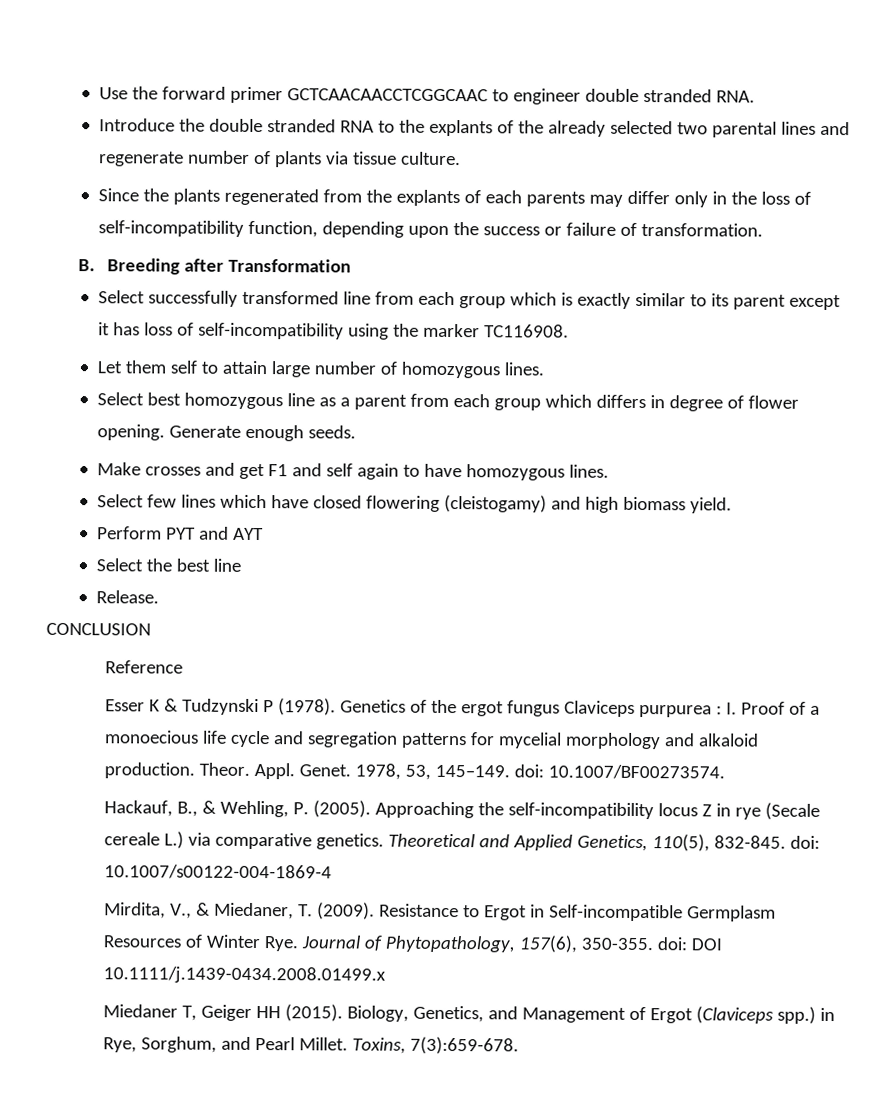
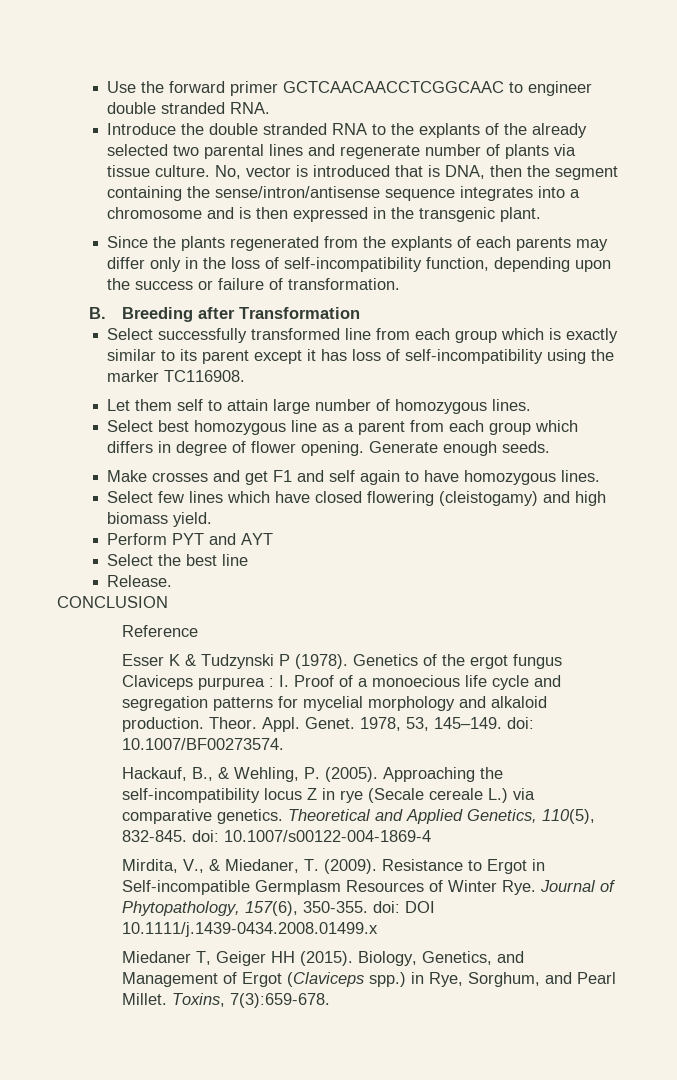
(461, 158) none -> [215,165,619,180] [107,186,581,201] [107,207,542,222] No, vector is introduced that is DNA, then the segment containing the sense/intron/antisense sequence integrates into a chromosome and is then expressed in the transgenic plant.

